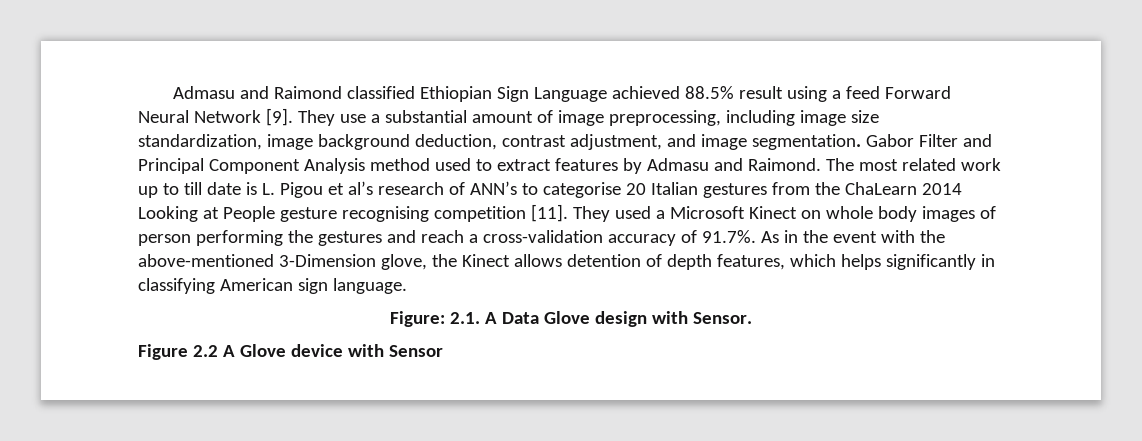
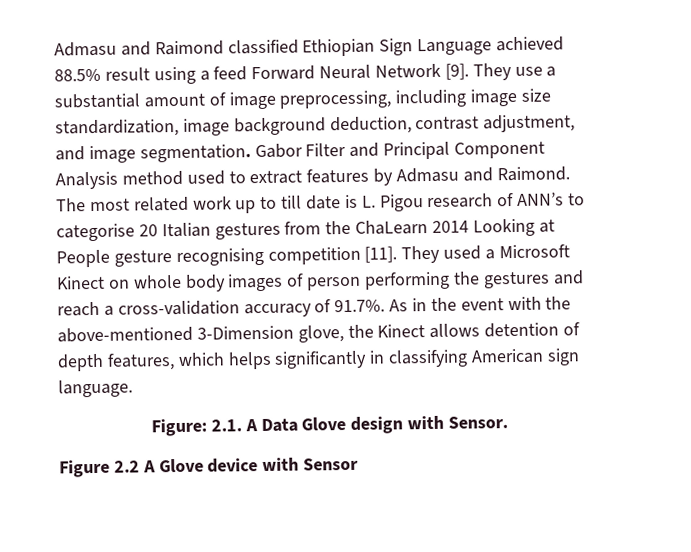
[327,181,373,195] et al’s -> (424, 203) none

